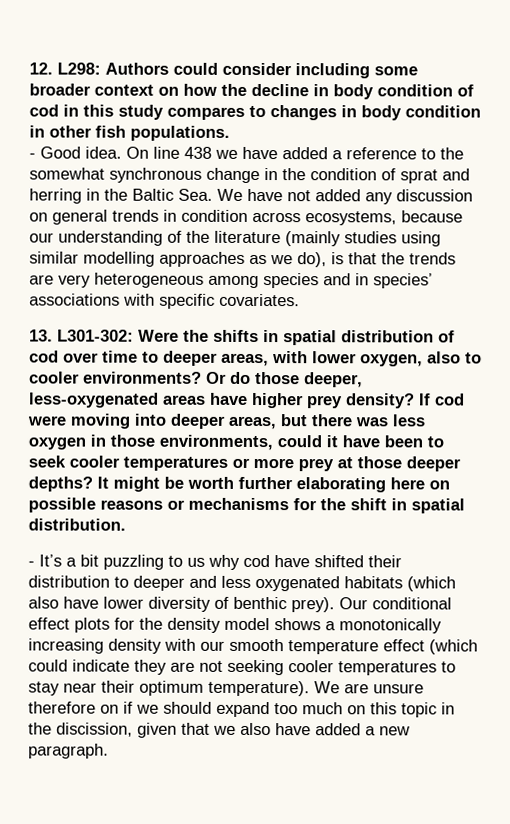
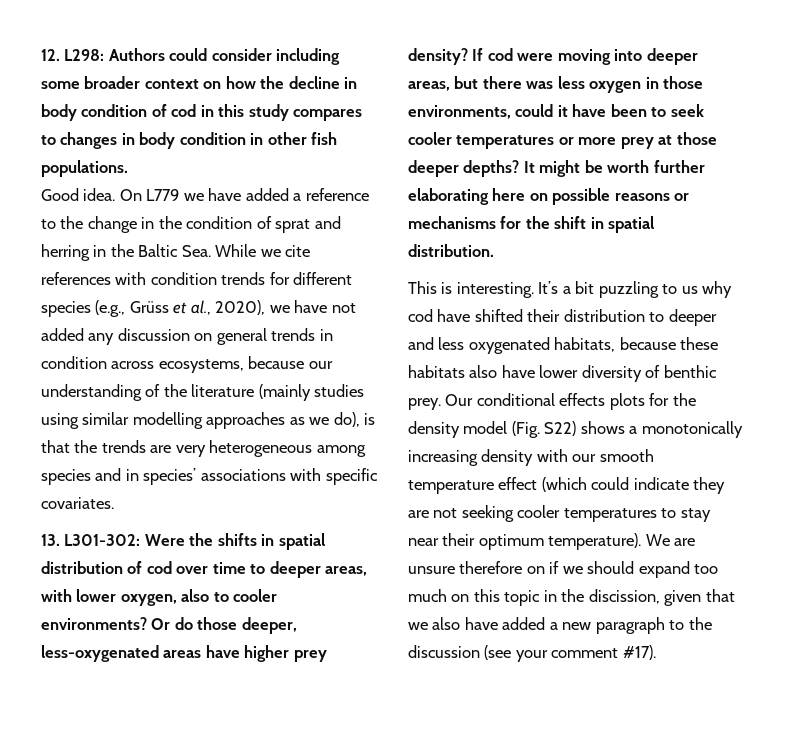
[29,153,36,159] - -> (128, 168) none
[153,146,212,159] line 438 -> [146,189,180,201] L779
[29,167,202,183] somewhat synchronous -> (84, 222) none
[217,188,243,201] We -> [215,244,311,257] [41,272,353,285] [41,300,290,317] While we cite references with condition trends for different species (e.g., Grüss et al., 2020), we
[28,561,35,567] - -> [408,281,534,298] This is interesting.
[344,576,456,592] habitats (which -> [554,337,719,352] [408,365,465,378] habitats, because these habitats
[291,597,335,613] prey). -> [408,398,441,410] prey.
[28,617,70,630] effect -> [559,393,606,406] effects
(270, 624) none -> [511,421,577,438] (Fig. S22)
[28,743,109,759] paragraph. -> [595,617,712,634] [408,645,656,662] paragraph to the discussion (see your comment #17).

